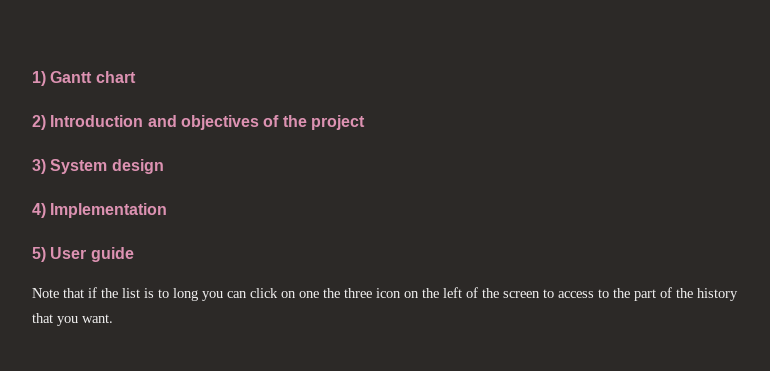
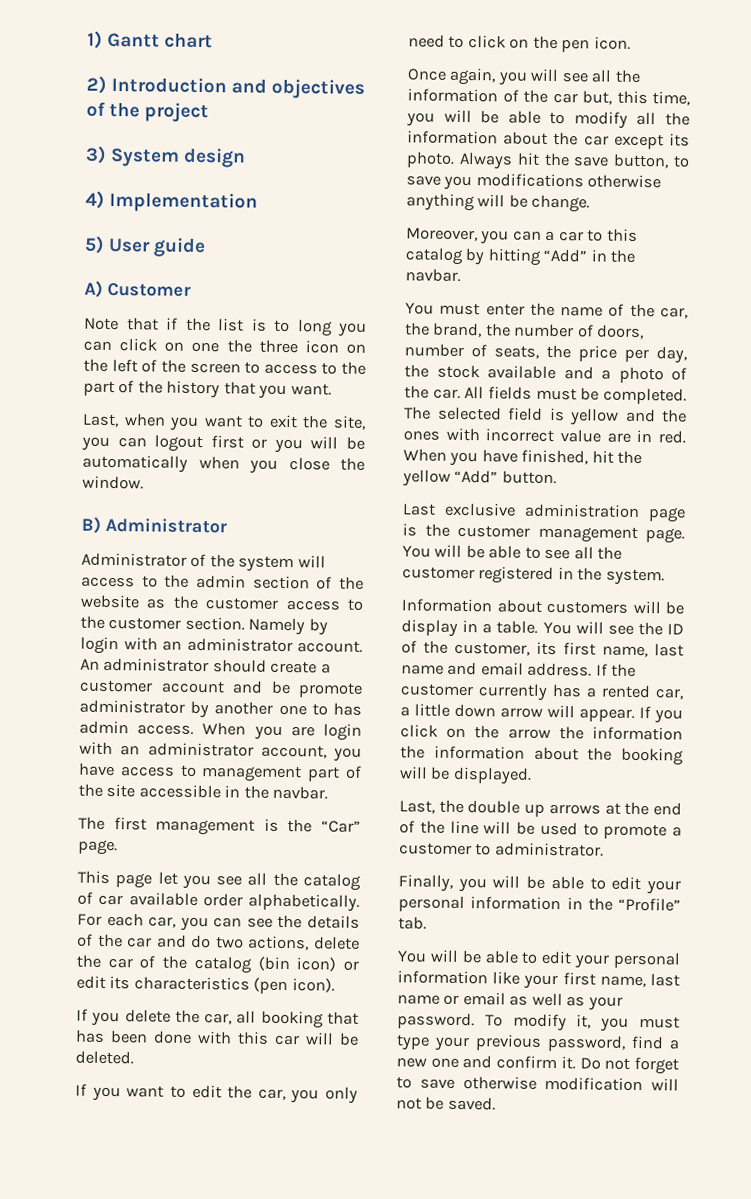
(134, 254) none -> [84,280,191,298] // A) Customer
(113, 318) none -> [82,413,367,431] [81,434,366,454] [82,454,365,474] [82,475,144,490] [81,516,227,534] [81,552,326,573] [81,574,364,590] [80,594,364,611] [80,615,328,636] [80,636,363,655] [80,657,331,674] [79,679,363,698] [79,699,363,719] [79,720,363,741] [79,741,362,762] [78,762,363,783] [78,783,329,800] [78,816,361,836] [78,839,118,856] [77,870,361,891] [77,891,360,912] [77,912,361,932] [77,933,360,951] [76,954,359,974] [76,975,335,995] [76,1008,359,1029] [75,1029,359,1046] [75,1050,134,1065] [75,1083,358,1104] [408,34,631,53] [407,67,641,86] [407,88,690,106] [406,109,690,129] [407,130,690,150] [406,151,690,170] [406,173,662,191] [406,193,591,213] [406,227,638,245] [405,247,636,266] [405,268,461,282] [405,302,688,319] [404,322,645,340] [404,343,687,364] [404,364,687,384] [404,385,687,405] [404,406,687,426] [403,427,686,444] [403,448,643,467] [402,469,557,487] [402,502,686,523] [402,523,685,544] [402,544,623,560] [402,566,665,586] [401,598,684,615] [401,619,684,637] [401,640,684,658] [401,661,637,677] [400,683,684,701] [400,703,683,724] [400,724,683,741] [400,745,684,766] [399,766,532,785] [399,799,682,817] [399,820,682,840] [399,842,604,857] [398,874,681,895] [398,895,681,913] [398,916,427,930] [397,949,681,969] [397,970,680,990] [397,992,623,1011] [397,1012,680,1032] [396,1034,680,1052] [396,1055,679,1075] [396,1076,679,1092] [396,1096,496,1111] // Last, when you want to exit the site, you can logout first or you will be automatically when you close the window. // B) Administrator // Administrator of the system will access to the admin section of the website as the customer access to the customer section. Namely by login with an administrator account. An administrator should create a customer account and be promote administrator by another one to has admin access. When you are login with an administrator account, you have access to management part of the site accessible in the navbar. // The first management is the “Car” page. // This page let you see all the catalog of car available order alphabetically. For each car, you can see the details of the car and do two actions, delete the car of the catalog (bin icon) or edit its characteristics (pen icon). // If you delete the car, all booking that has been done with this car will be deleted. // If you want to edit the car, you only need to click on the pen icon. // Once again, you will see all the information of the car but, this time, you will be able to modify all the information about the car except its photo. Always hit the save button, to save you modifications otherwise anything will be change. // Moreover, you can a car to this catalog by hitting “Add” in the navbar. // You must enter the name of the car, the brand, the number of doors, number of seats, the price per day, the stock available and a photo of the car. All fields must be completed. The selected field is yellow and the ones with incorrect value are in red. When you have finished, hit the yellow “Add” button. // Last exclusive administration page is the customer management page. You will be able to see all the customer registered in the system. // Information about customers will be display in a table. You will see the ID of the customer, its first name, last name and email address. If the customer currently has a rented car, a little down arrow will appear. If you click on the arrow the information the information about the booking will be displayed. // Last, the double up arrows at the end of the line will be used to promote a customer to administrator. // Finally, you will be able to edit your personal information in the “Profile” tab. // You will be able to edit your personal information like your first name, last name or email as well as your password. To modify it, you must type your previous password, find a new one and confirm it. Do not forget to save otherwise modification will not be saved.

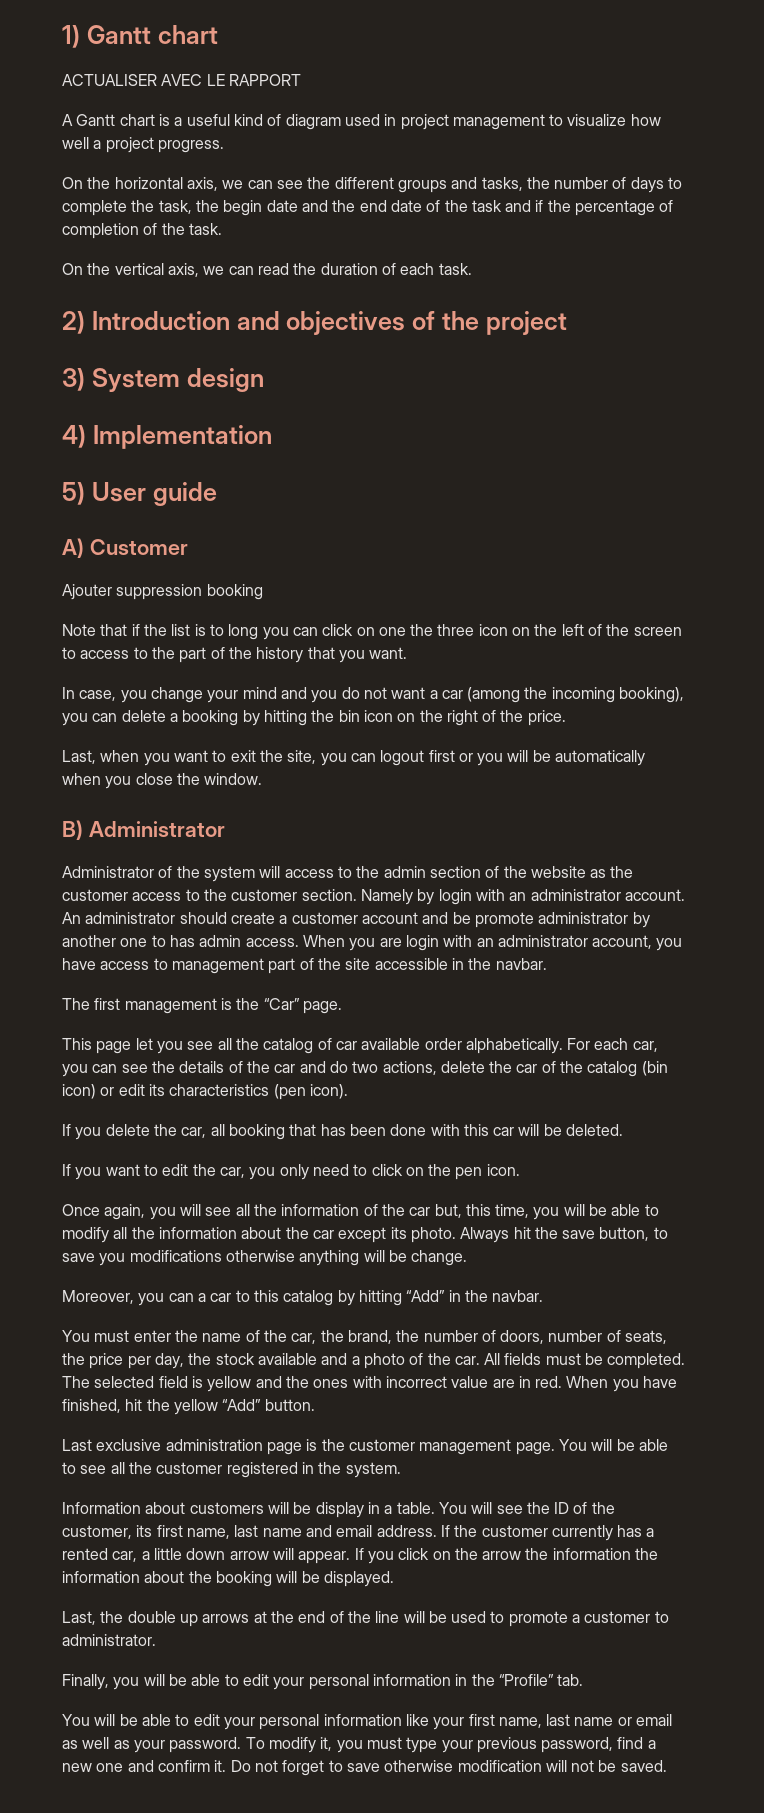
(214, 40) none -> [62,74,301,86] [62,114,661,130] [62,137,224,153] [62,177,683,193] [62,200,674,216] [62,223,222,239] [62,263,472,277] // ACTUALISER AVEC LE RAPPORT // A Gantt chart is a useful kind of diagram used in project management to visualize how well a project progress. // On the horizontal axis, we can see the different groups and tasks, the number of days to complete the task, the begin date and the end date of the task and if the percentage of completion of the task. // On the vertical axis, we can read the duration of each task.
(191, 289) none -> [62,584,263,600] // Ajouter suppression booking
(332, 389) none -> [62,687,685,703] [62,710,566,726] // In case, you change your mind and you do not want a car (among the incoming booking), you can delete a booking by hitting the bin icon on the right of the price.

